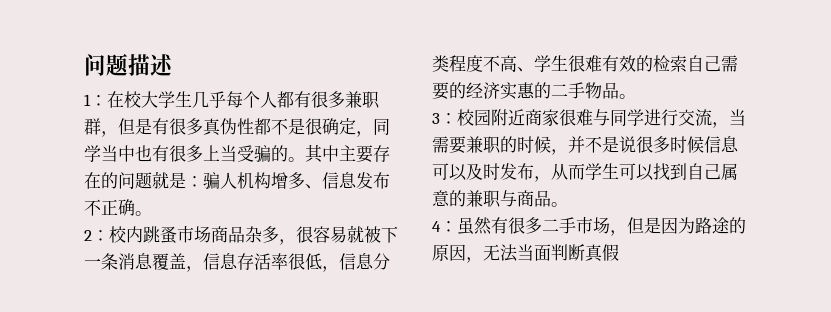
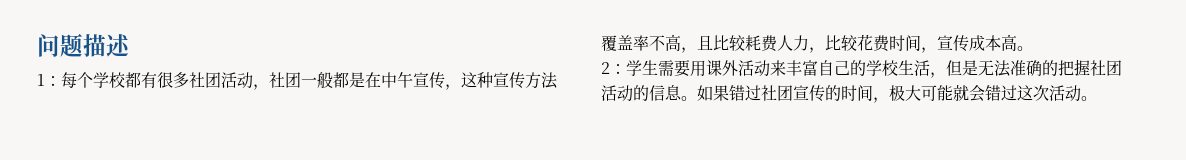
[107,91,380,109] [84,118,390,137] [84,144,390,163] [84,171,390,189] [84,199,152,216] [84,225,398,245] [84,253,390,272] [432,55,738,72] [432,82,636,100] [432,109,746,128] [432,136,739,155] [432,163,738,182] [432,190,568,208] [432,217,746,236] [432,244,619,263] 在校大学生几乎每个人都有很多兼职群，但是有很多真伪性都不是很确定，同学当中也有很多上当受骗的。其中主要存在的问题就是：骗人机构增多、信息发布不正确。 // 2：校内跳蚤市场商品杂多，很容易就被下一条消息覆盖，信息存活率很低，信息分类程度不高、学生很难有效的检索自己需要的经济实惠的二手物品。 // 3：校园附近商家很难与同学进行交流，当需要兼职的时候，并不是说很多时候信息可以及时发布，从而学生可以找到自己属意的兼职与商品。 // 4：虽然有很多二手市场，但是因为路途的原因，无法当面判断真假 -> [61,72,558,90] [601,34,1033,53] [601,59,1122,78] [601,85,1097,103] 每个学校都有很多社团活动，社团一般都是在中午宣传，这种宣传方法覆盖率不高，且比较耗费人力，比较花费时间，宣传成本高。 // 2：学生需要用课外活动来丰富自己的学校生活，但是无法准确的把握社团活动的信息。如果错过社团宣传的时间，极大可能就会错过这次活动。

